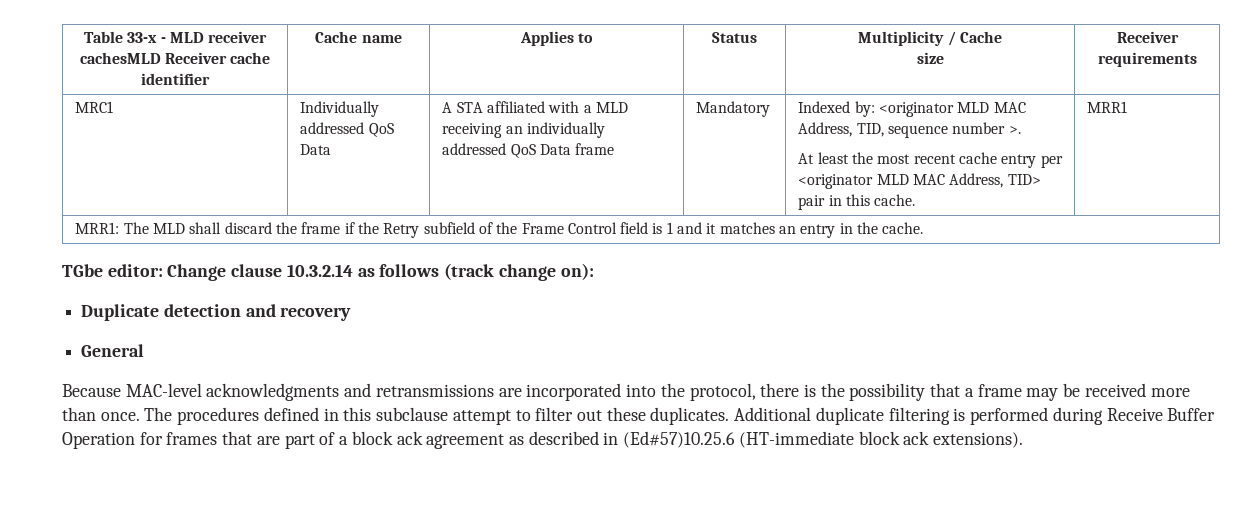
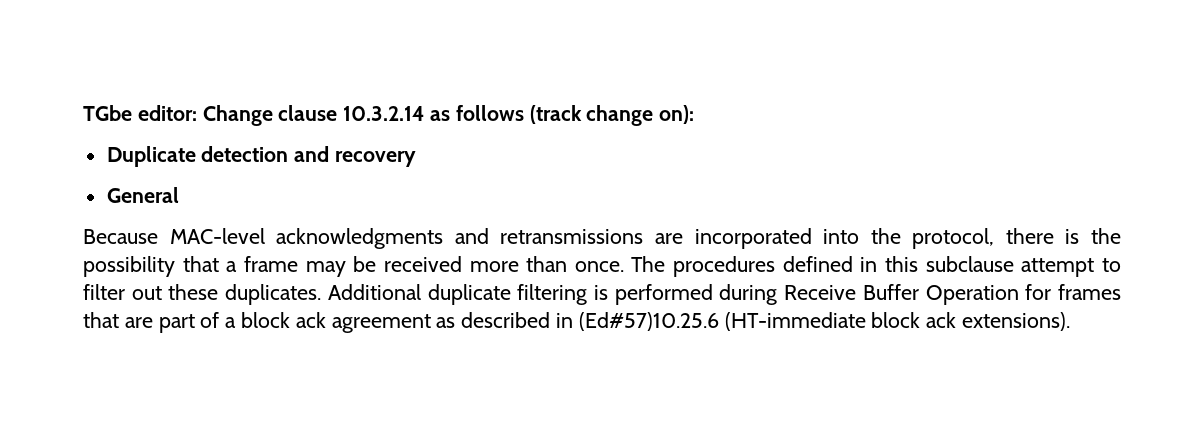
[83,31,268,43] [79,52,271,64] [141,73,210,85] [315,31,402,43] [519,31,594,46] [712,32,757,43] [858,31,1002,46] [916,52,944,64] [1116,31,1179,43] [1097,52,1197,67] [75,101,114,113] [300,101,380,117] [300,122,394,137] [300,144,332,155] [442,101,628,113] [442,122,606,138] [442,143,615,158] [696,101,771,117] [798,101,1026,117] [798,122,1021,138] [798,152,1063,168] [798,173,1041,189] [798,194,916,210] [1087,101,1128,113] [75,222,924,238] Table 33-x - MLD receiver cachesMLD Receiver cache identifier | Cache name | Applies to | Status | Multiplicity / Cache // size | Receiver requirements // MRC1 | Individually addressed QoS Data | A STA affiliated with a MLD receiving an individually addressed QoS Data frame | Mandatory | Indexed by: <originator MLD MAC Address, TID, sequence number >. // At least the most recent cache entry per <originator MLD MAC Address, TID> pair in this cache. | MRR1 // MRR1: The MLD shall discard the frame if the Retry subfield of the Frame Control field is 1 and it matches an entry in the cache. // -> (83, 113) none

